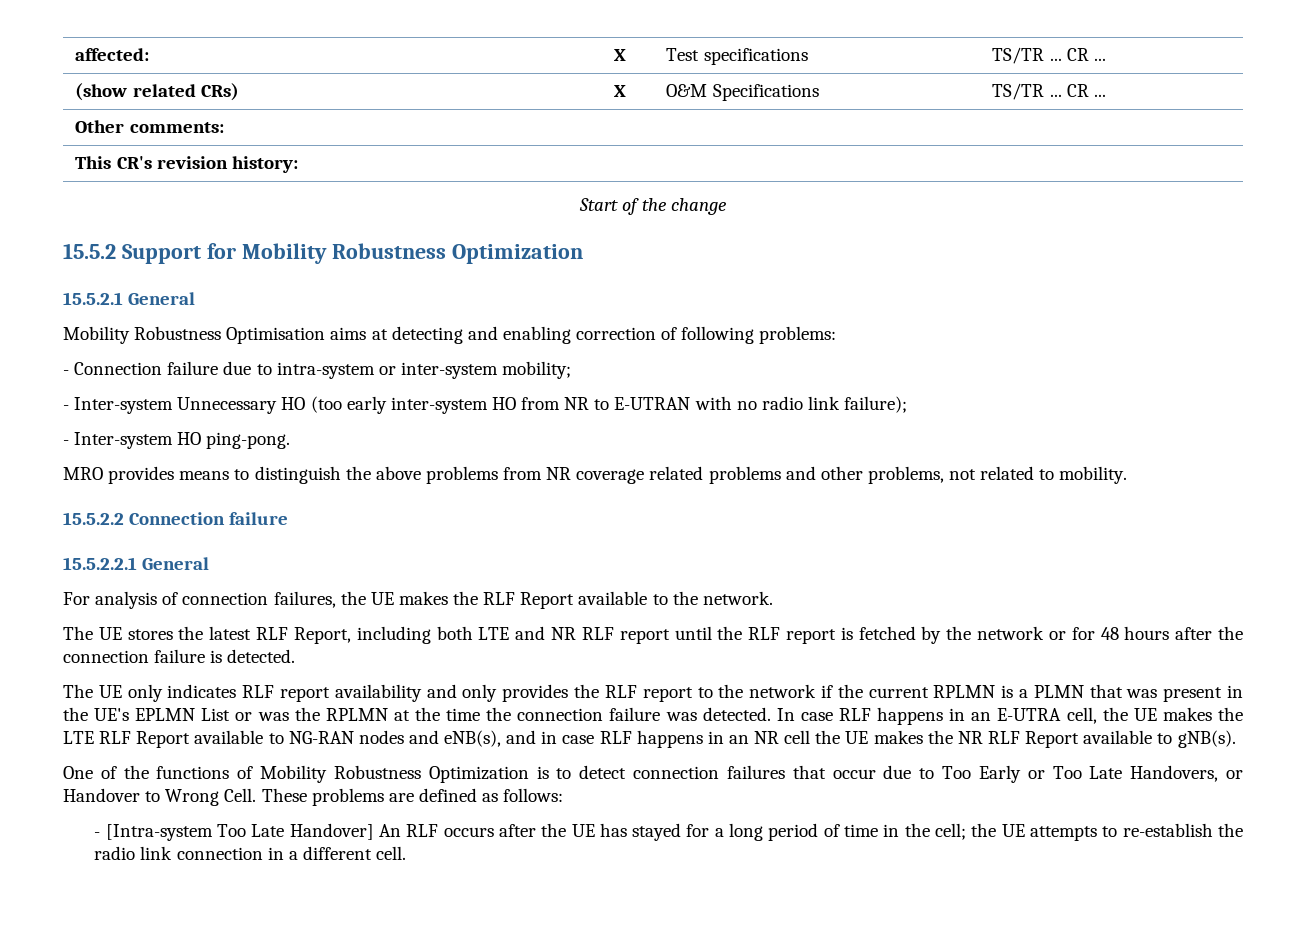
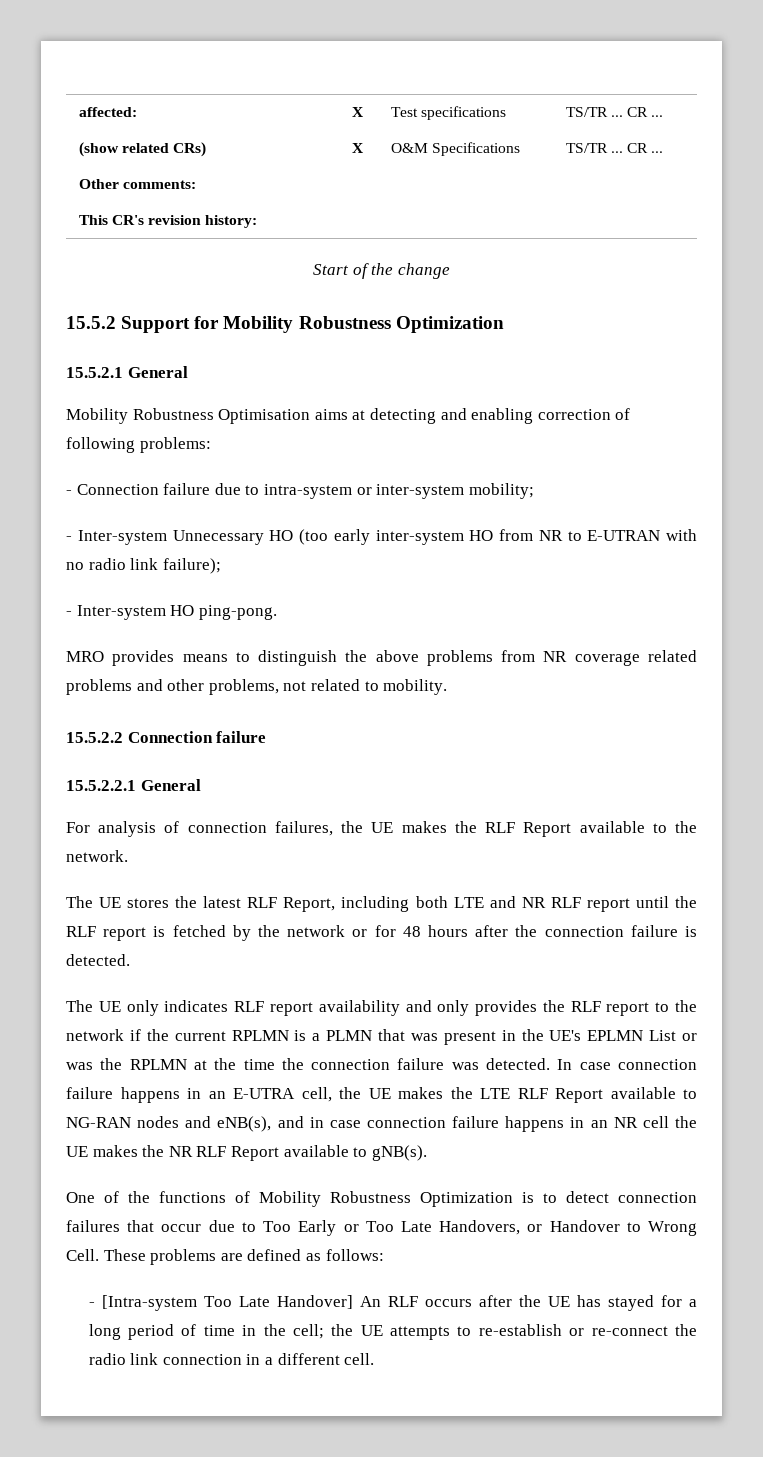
[838,708,871,721] RLF -> [617,1059,697,1070] [66,1087,113,1099] connection failure
[599,731,632,744] RLF -> [367,1116,500,1128] connection failure
(1213, 830) none -> [569,1326,668,1336] or re-connect

